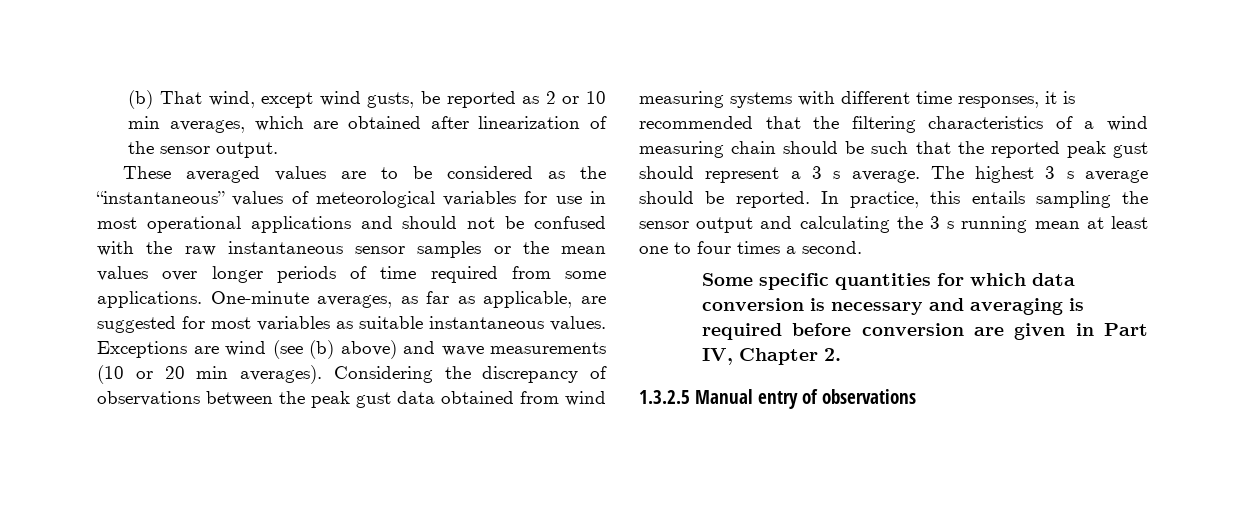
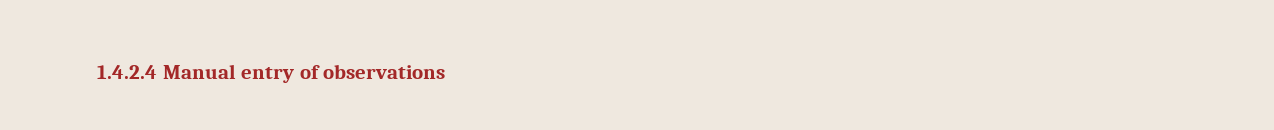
[128,90,606,109] [128,116,607,133] [128,141,279,158] [122,166,606,183] [96,191,606,208] [97,216,606,233] [97,241,606,258] [97,266,606,283] [97,291,606,308] [97,316,606,333] [97,340,606,359] [97,365,607,384] [97,391,606,408] [639,91,1075,108] [639,116,1148,133] [639,141,1148,158] [639,166,1148,183] [639,191,1148,208] [639,216,1148,233] [639,241,862,254] [701,273,1075,290] [701,298,1084,315] [701,323,1148,340] [701,348,841,365] [639,390,690,404] (b) That wind, except wind gusts, be reported as 2 or 10 min averages, which are obtained after linearization of the sensor output. // These averaged values are to be considered as the “instantaneous” values of meteorological variables for use in most operational applications and should not be confused with the raw instantaneous sensor samples or the mean values over longer periods of time required from some applications. One-minute averages, as far as applicable, are suggested for most variables as suitable instantaneous values. Exceptions are wind (see (b) above) and wave measurements (10 or 20 min averages). Considering the discrepancy of observations between the peak gust data obtained from wind measuring systems with different time responses, it is recommended that the filtering characteristics of a wind measuring chain should be such that the reported peak gust should represent a 3 s average. The highest 3 s average should be reported. In practice, this entails sampling the sensor output and calculating the 3 s running mean at least one to four times a second. // Some specific quantities for which data conversion is necessary and averaging is required before conversion are given in Part IV, Chapter 2. // 1.3.2.5 -> [97,65,157,79] 1.4.2.4

